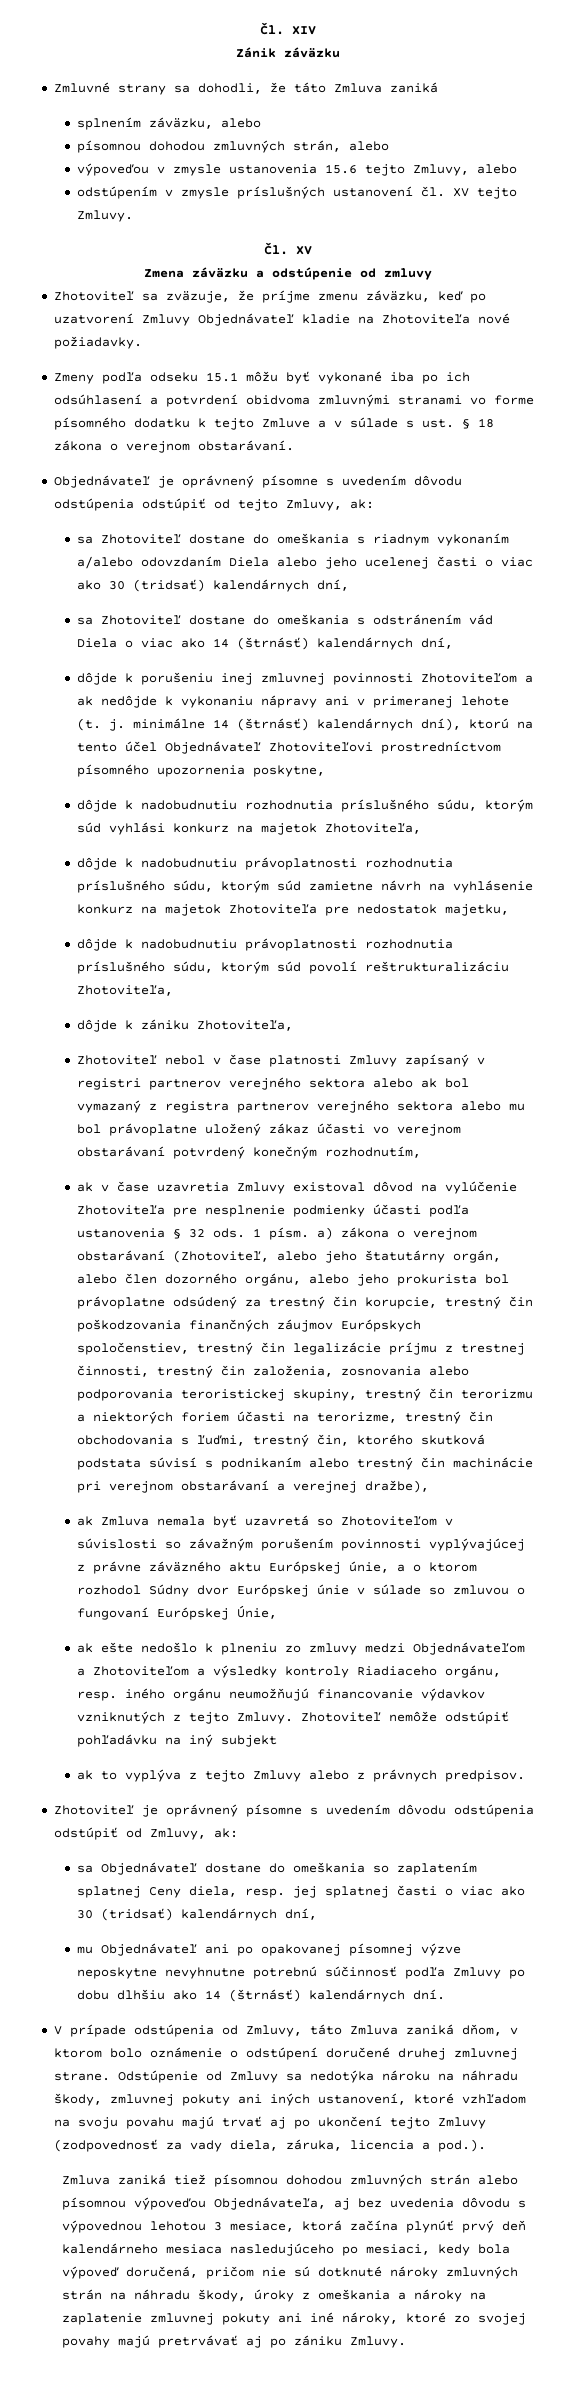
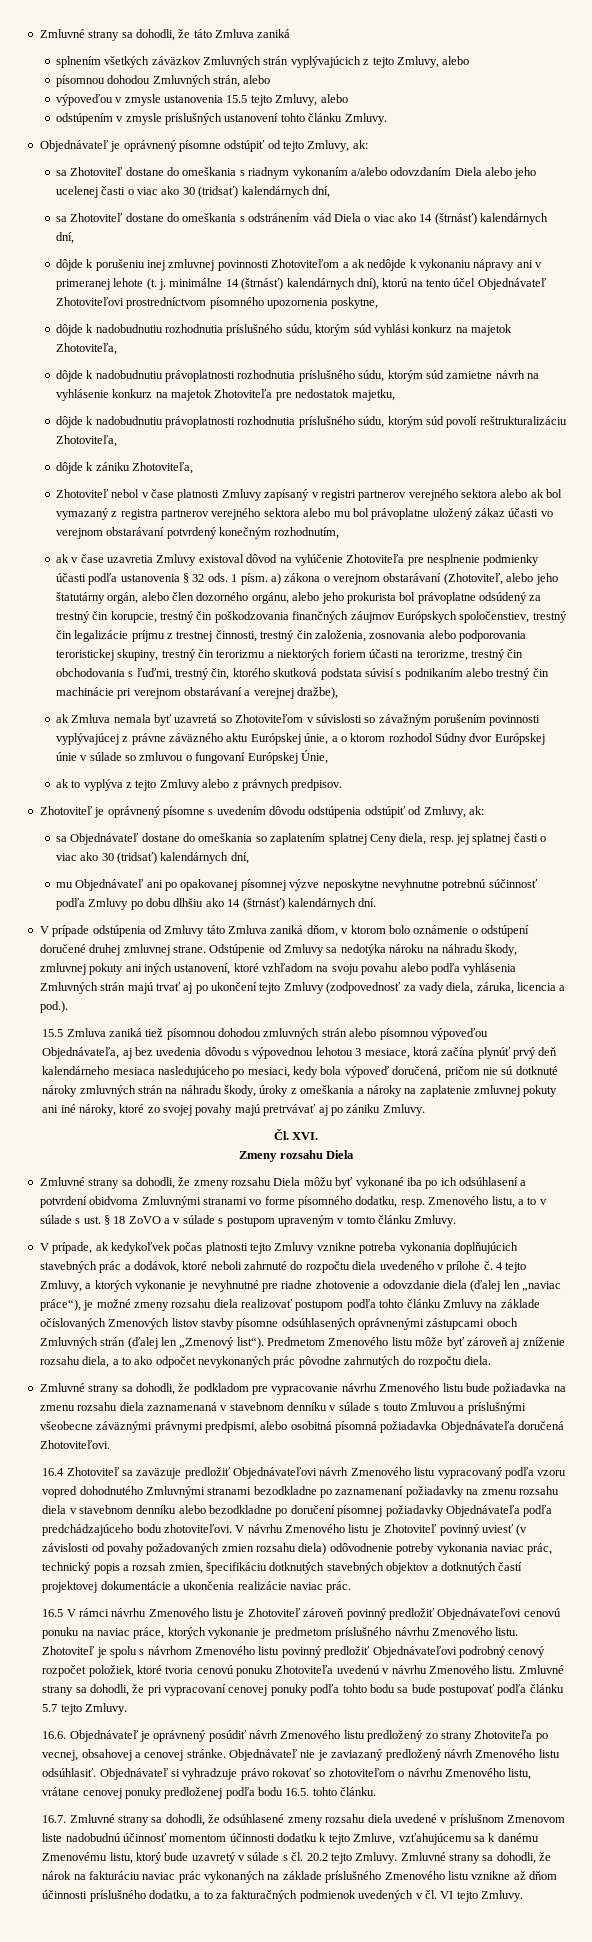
[259,22,316,35] [235,47,340,58] Čl. XIV // Zánik záväzku // -> (39, 33) none
[149,117,214,129] záväzku, -> [104,56,439,68] všetkých záväzkov Zmluvných strán vyplývajúcich z tejto Zmluvy,
[213,140,286,153] zmluvných -> [152,75,211,87] Zmluvných
[325,164,358,174] 15.6 -> [226,95,248,103] 15.5
[421,186,518,199] [77,210,134,222] [263,242,312,255] [143,267,432,280] [53,290,486,303] [53,313,510,326] [53,336,142,349] [53,371,470,384] [53,394,534,407] [53,417,494,430] [53,440,294,453] čl. XV tejto Zmluvy. // Čl. XV // Zmena záväzku a odstúpenie od zmluvy // Zhotoviteľ sa zväzuje, že príjme zmenu záväzku, keď po uzatvorení Zmluvy Objednávateľ kladie na Zhotoviteľa nové požiadavky. // Zmeny podľa odseku 15.1 môžu byť vykonané iba po ich odsúhlasení a potvrdení obidvoma zmluvnými stranami vo forme písomného dodatku k tejto Zmluve a v súlade s ust. § 18 zákona o verejnom obstarávaní. -> [280,113,387,125] tohto článku Zmluvy.
[325,475,462,486] [53,498,134,511] s uvedením dôvodu odstúpenia -> (221, 146) none
[77,1642,526,1655] [77,1665,502,1678] [77,1688,486,1701] [77,1711,510,1724] [77,1734,278,1747] // ak ešte nedošlo k plneniu zo zmluvy medzi Objednávateľom a Zhotoviteľom a výsledky kontroly Riadiaceho orgánu, resp. iného orgánu neumožňujú financovanie výdavkov vzniknutých z tejto Zmluvy. Zhotoviteľ nemôže odstúpiť pohľadávku na iný subjekt -> (328, 757) none
[245,2025,302,2037] Zmluvy, -> [164,925,205,937] Zmluvy
(174, 2123) none -> [400,963,517,975] [39,982,126,994] alebo podľa vyhlásenia Zmluvných strán
(486, 2145) none -> [42,1029,64,1037] 15.5
(407, 2342) none -> [273,1129,319,1140] [239,1150,354,1162] [39,1177,527,1189] [39,1196,547,1208] [39,1215,457,1227] [39,1242,518,1254] [39,1261,527,1273] [39,1280,561,1292] [39,1299,540,1311] [39,1318,518,1330] [39,1337,565,1349] [39,1356,492,1368] [39,1383,566,1395] [39,1402,526,1414] [39,1421,565,1433] [39,1440,110,1449] [42,1467,567,1479] [42,1486,559,1498] [42,1505,553,1517] [42,1524,528,1536] [42,1543,553,1555] [42,1562,523,1574] [42,1581,352,1593] [42,1608,561,1620] [42,1627,519,1639] [42,1646,546,1658] [42,1665,564,1677] [42,1684,564,1696] [42,1703,127,1715] [42,1730,548,1742] [42,1749,560,1761] [42,1768,532,1780] [42,1787,377,1799] [42,1814,566,1826] [42,1833,539,1845] [42,1852,552,1864] [42,1871,558,1883] [42,1890,524,1902] // Čl. XVI. // Zmeny rozsahu Diela // Zmluvné strany sa dohodli, že zmeny rozsahu Diela môžu byť vykonané iba po ich odsúhlasení a potvrdení obidvoma Zmluvnými stranami vo forme písomného dodatku, resp. Zmenového listu, a to v súlade s ust. § 18 ZoVO a v súlade s postupom upraveným v tomto článku Zmluvy. // V prípade, ak kedykoľvek počas platnosti tejto Zmluvy vznikne potreba vykonania doplňujúcich stavebných prác a dodávok, ktoré neboli zahrnuté do rozpočtu diela uvedeného v prílohe č. 4 tejto Zmluvy, a ktorých vykonanie je nevyhnutné pre riadne zhotovenie a odovzdanie diela (ďalej len „naviac práce“), je možné zmeny rozsahu diela realizovať postupom podľa tohto článku Zmluvy na základe očíslovaných Zmenových listov stavby písomne odsúhlasených oprávnenými zástupcami oboch Zmluvných strán (ďalej len „Zmenový list“). Predmetom Zmenového listu môže byť zároveň aj zníženie rozsahu diela, a to ako odpočet nevykonaných prác pôvodne zahrnutých do rozpočtu diela. // Zmluvné strany sa dohodli, že podkladom pre vypracovanie návrhu Zmenového listu bude požiadavka na zmenu rozsahu diela zaznamenaná v stavebnom denníku v súlade s touto Zmluvou a príslušnými všeobecne záväznými právnymi predpismi, alebo osobitná písomná požiadavka Objednávateľa doručená Zhotoviteľovi. // 16.4 Zhotoviteľ sa zaväzuje predložiť Objednávateľovi návrh Zmenového listu vypracovaný podľa vzoru vopred dohodnutého Zmluvnými stranami bezodkladne po zaznamenaní požiadavky na zmenu rozsahu diela v stavebnom denníku alebo bezodkladne po doručení písomnej požiadavky Objednávateľa podľa predchádzajúceho bodu zhotoviteľovi. V návrhu Zmenového listu je Zhotoviteľ povinný uviesť (v závislosti od povahy požadovaných zmien rozsahu diela) odôvodnenie potreby vykonania naviac prác, technický popis a rozsah zmien, špecifikáciu dotknutých stavebných objektov a dotknutých častí projektovej dokumentácie a ukončenia realizácie naviac prác. // 16.5 V rámci návrhu Zmenového listu je Zhotoviteľ zároveň povinný predložiť Objednávateľovi cenovú ponuku na naviac práce, ktorých vykonanie je predmetom príslušného návrhu Zmenového listu. Zhotoviteľ je spolu s návrhom Zmenového listu povinný predložiť Objednávateľovi podrobný cenový rozpočet položiek, ktoré tvoria cenovú ponuku Zhotoviteľa uvedenú v návrhu Zmenového listu. Zmluvné strany sa dohodli, že pri vypracovaní cenovej ponuky podľa tohto bodu sa bude postupovať podľa článku 5.7 tejto Zmluvy. // 16.6. Objednávateľ je oprávnený posúdiť návrh Zmenového listu predložený zo strany Zhotoviteľa po vecnej, obsahovej a cenovej stránke. Objednávateľ nie je zaviazaný predložený návrh Zmenového listu odsúhlasiť. Objednávateľ si vyhradzuje právo rokovať so zhotoviteľom o návrhu Zmenového listu, vrátane cenovej ponuky predloženej podľa bodu 16.5. tohto článku. // 16.7. Zmluvné strany sa dohodli, že odsúhlasené zmeny rozsahu diela uvedené v príslušnom Zmenovom liste nadobudnú účinnosť momentom účinnosti dodatku k tejto Zmluve, vzťahujúcemu sa k danému Zmenovému listu, ktorý bude uzavretý v súlade s čl. 20.2 tejto Zmluvy. Zmluvné strany sa dohodli, že nárok na fakturáciu naviac prác vykonaných na základe príslušného Zmenového listu vznikne až dňom účinnosti príslušného dodatku, a to za fakturačných podmienok uvedených v čl. VI tejto Zmluvy.

